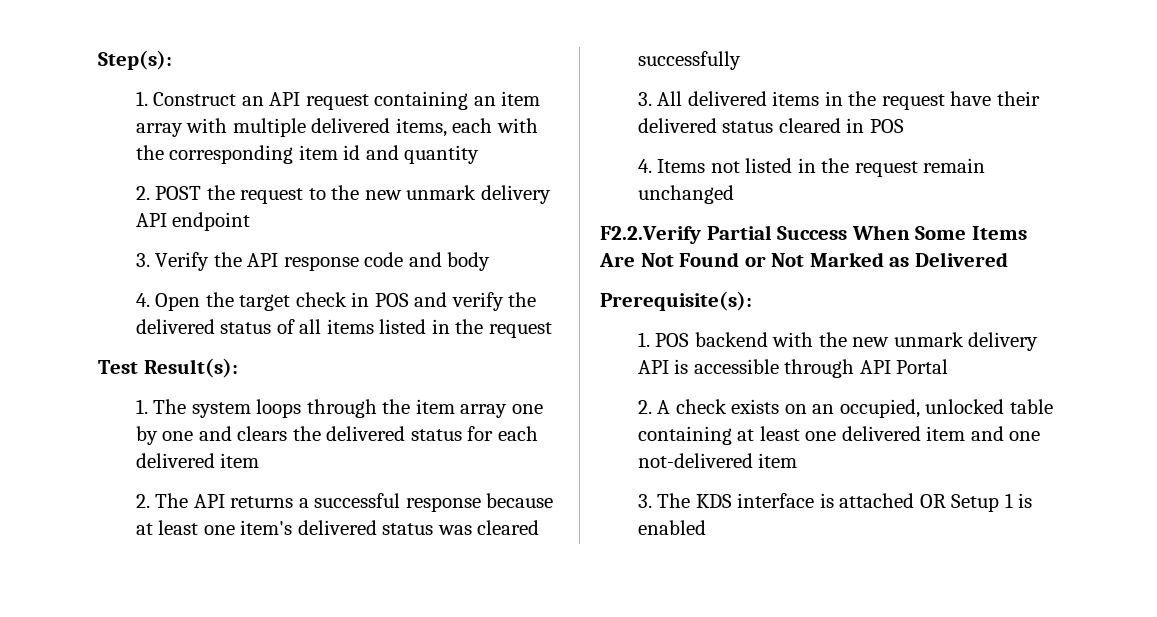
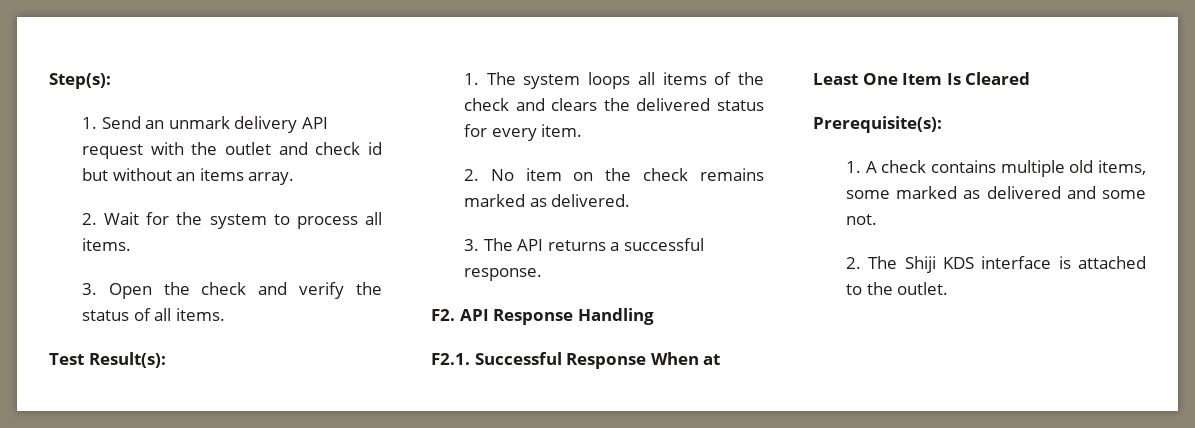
[153,91,541,110] [135,118,538,137] [135,145,480,164] [135,185,551,204] [135,212,251,231] [135,252,491,271] [135,292,409,311] Construct an API request containing an item array with multiple delivered items, each with the corresponding item id and quantity // 2. POST the request to the new unmark delivery API endpoint // 3. Verify the API response code and body // 4. Open the target check in POS -> [101,116,328,133] [81,142,382,159] [81,168,295,185] [81,212,383,229] [81,238,131,251] [81,282,247,299] Send an unmark delivery API request with the outlet and check id but without an items array. // 2. Wait for the system to process all items. // 3. Open the check
[135,319,215,334] delivered -> (382, 288) none
[326,319,552,338] items listed in the request -> [175,308,225,321] items.
[306,399,543,418] [135,426,194,445] through the item array one by one -> [637,72,764,85] [463,98,509,111] all items of the check
[497,426,538,441] [135,453,260,468] [135,494,150,508] each delivered item // 2. -> [491,124,583,141] [463,168,764,181] [463,194,631,207] [463,239,479,251] every item. // 2. No item on the check remains marked as delivered. // 3.
[405,493,554,512] [135,520,540,535] [637,51,741,70] [637,91,1040,110] [637,118,904,133] [637,158,986,177] [637,185,734,204] [600,225,1027,244] [599,252,1008,267] [600,291,752,311] [637,332,1039,351] [637,359,949,378] [637,399,1053,418] [637,426,1041,445] [637,453,798,468] [637,493,1033,512] [637,520,706,535] response because at least one item's delivered status was cleared successfully // 3. All delivered items in the request have their delivered status cleared in POS // 4. Items not listed in the request remain unchanged // F2.2.Verify Partial Success When Some Items Are Not Found or Not Marked as Delivered // Prerequisite(s): // 1. POS backend with the new unmark delivery API is accessible through API Portal // 2. A check exists on an occupied, unlocked table containing at least one delivered item and one not-delivered item // 3. The KDS interface is attached OR Setup 1 is enabled -> [463,268,542,281] [431,308,654,325] [431,352,721,369] [813,72,1031,85] [813,116,942,133] [845,160,1146,177] [845,186,1146,199] [845,214,877,225] [845,256,1146,273] [845,282,949,295] response. // F2. API Response Handling // F2.1. Successful Response When at Least One Item Is Cleared // Prerequisite(s): // 1. A check contains multiple old items, some marked as delivered and some not. // 2. The Shiji KDS interface is attached to the outlet.

